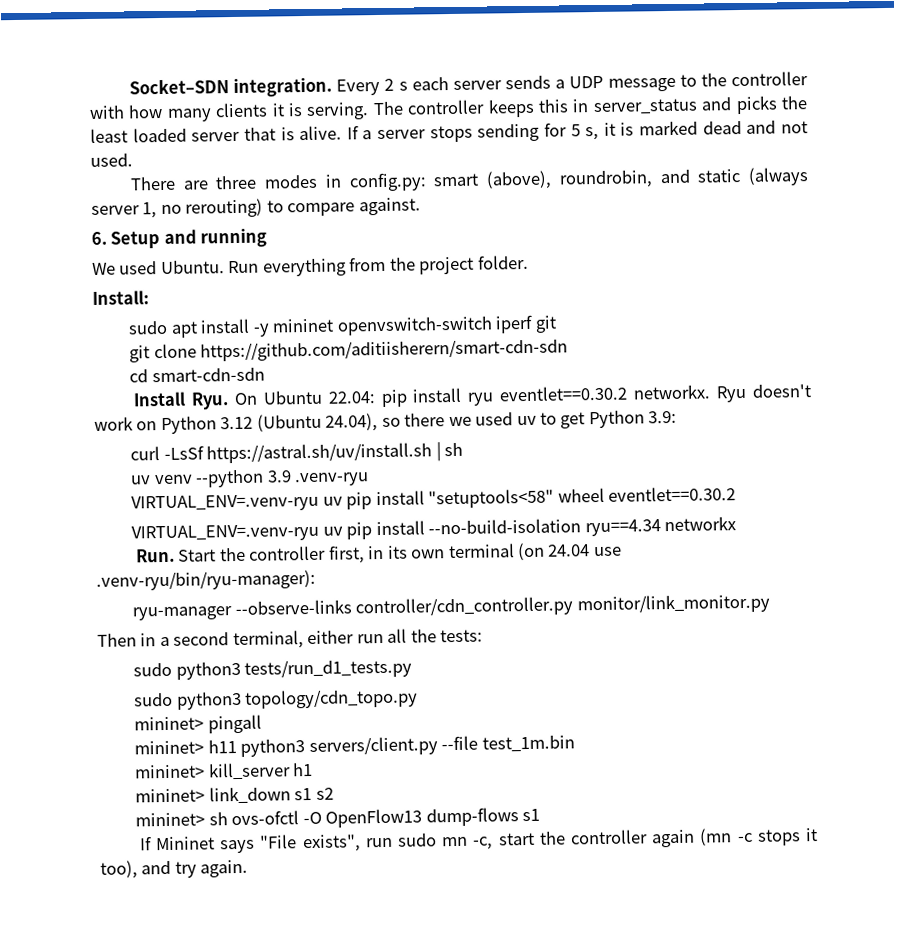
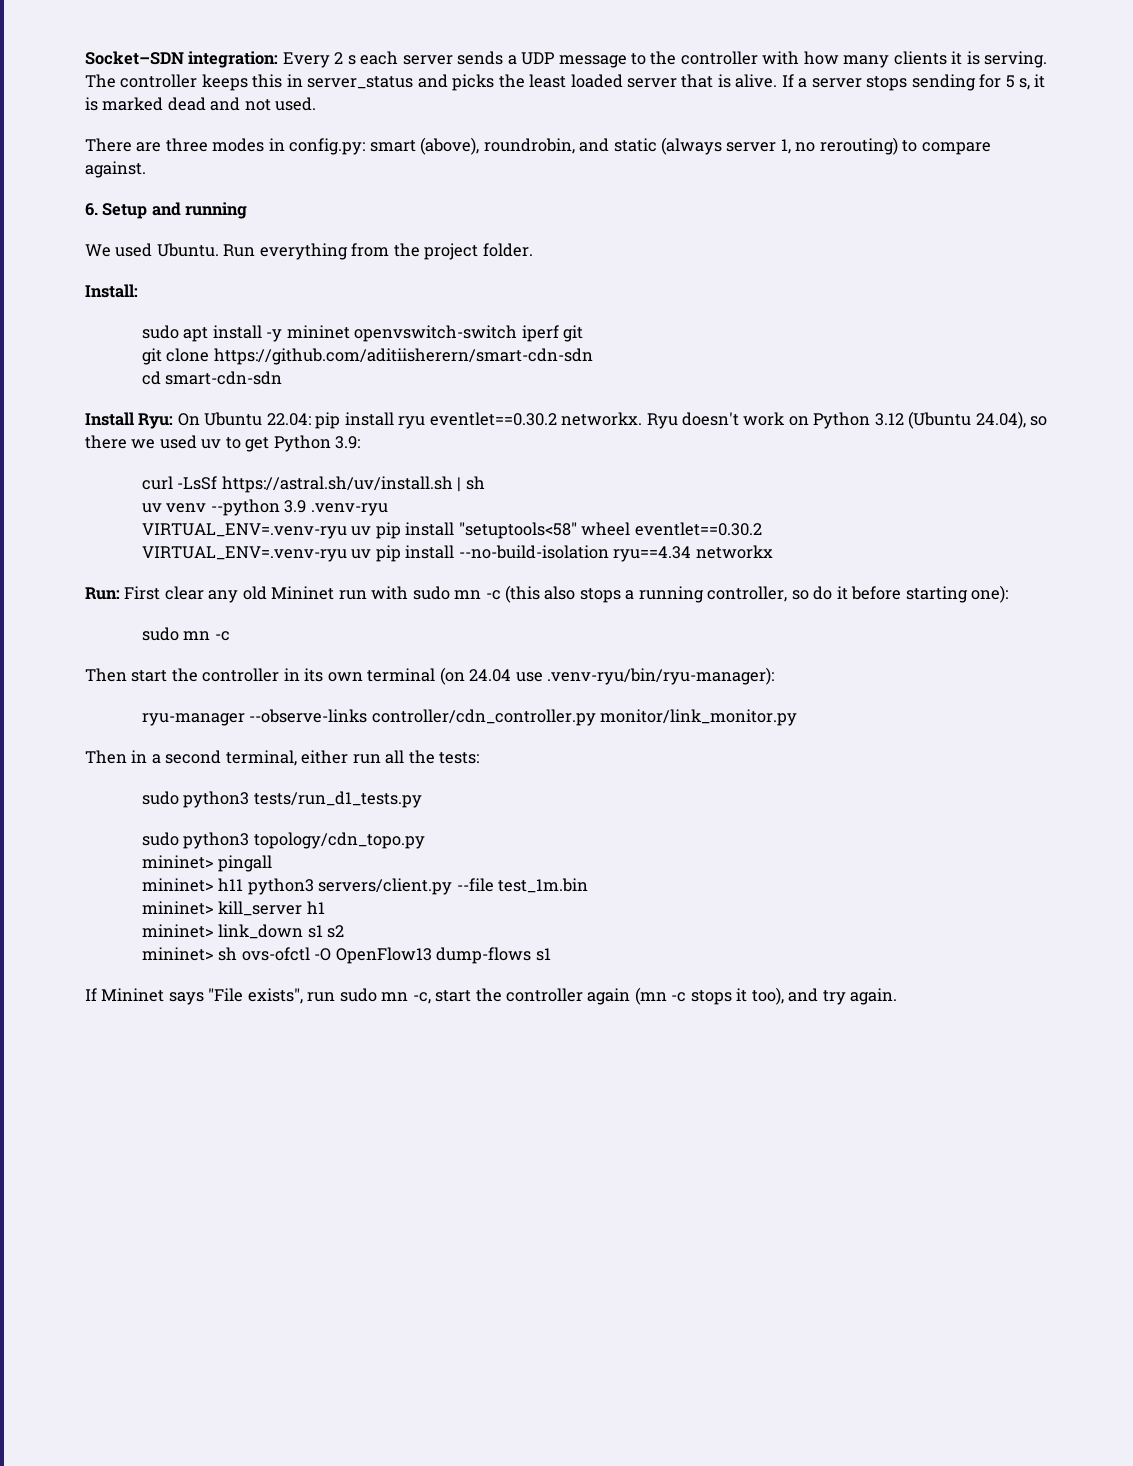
[233,77,333,97] integration. -> [188,51,279,68] integration:
[190,392,229,410] Ryu. -> [138,413,174,429] Ryu:
[135,545,365,564] Run. Start the controller first, -> [85,585,1009,603] [141,627,230,641] [85,668,280,682] Run: First clear any old Mininet run with sudo mn -c (this also stops a running controller, so do it before starting one): // sudo mn -c // Then start the controller

